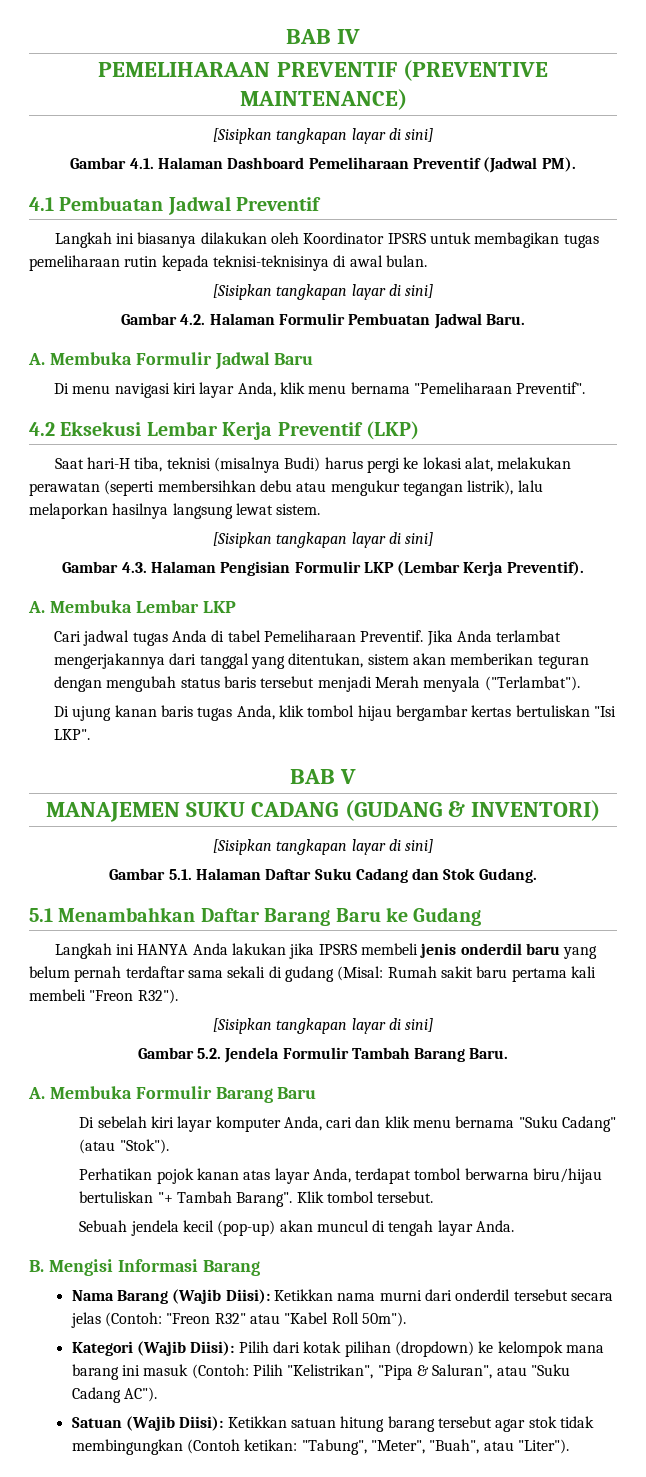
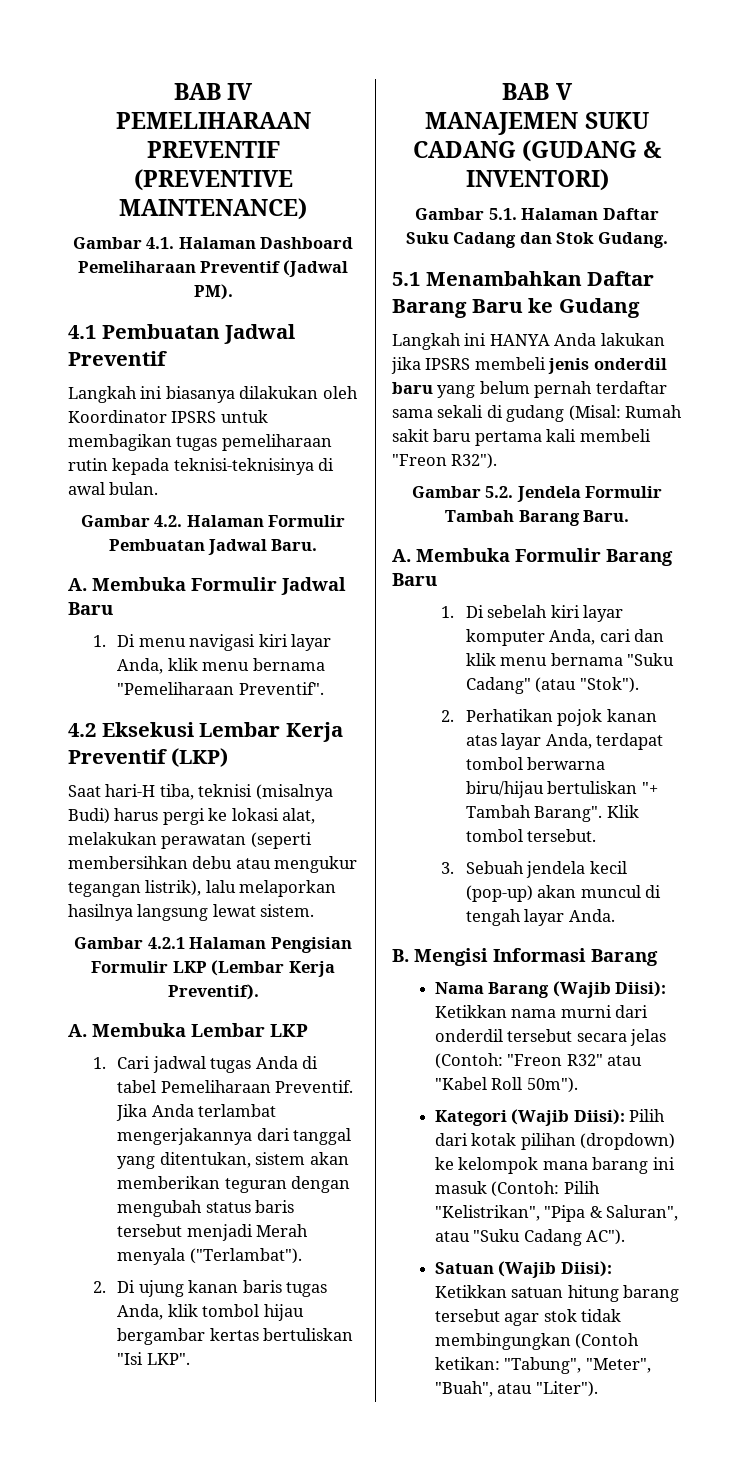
[212,128,434,144] // [Sisipkan tangkapan layar di sini] -> (307, 209) none
[212,284,434,300] // [Sisipkan tangkapan layar di sini] -> (159, 488) none
(314, 359) none -> [92,635,106,647] 1.
[212,532,434,548] [62,561,147,573] // [Sisipkan tangkapan layar di sini] // Gambar 4.3. -> [74,937,185,949] // Gambar 4.2.1
(236, 607) none -> [92,1057,106,1069] 1.
(580, 683) none -> [92,1281,106,1293] 2.
[212,839,434,855] // [Sisipkan tangkapan layar di sini] -> (609, 180) none
[212,1018,434,1034] // [Sisipkan tangkapan layar di sini] -> (498, 461) none
(317, 1093) none -> [441,606,455,618] 1.
(169, 1146) none -> [441,710,455,722] 2.
(434, 1197) none -> [441,862,455,874] 3.

